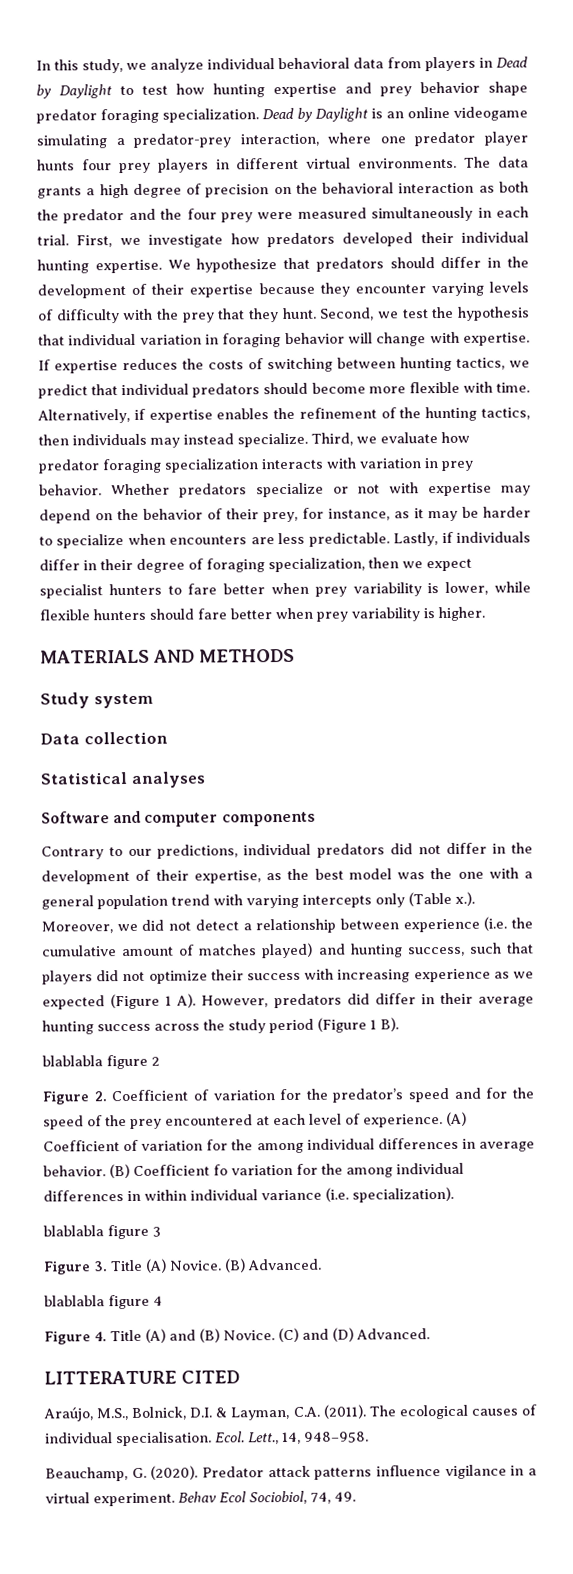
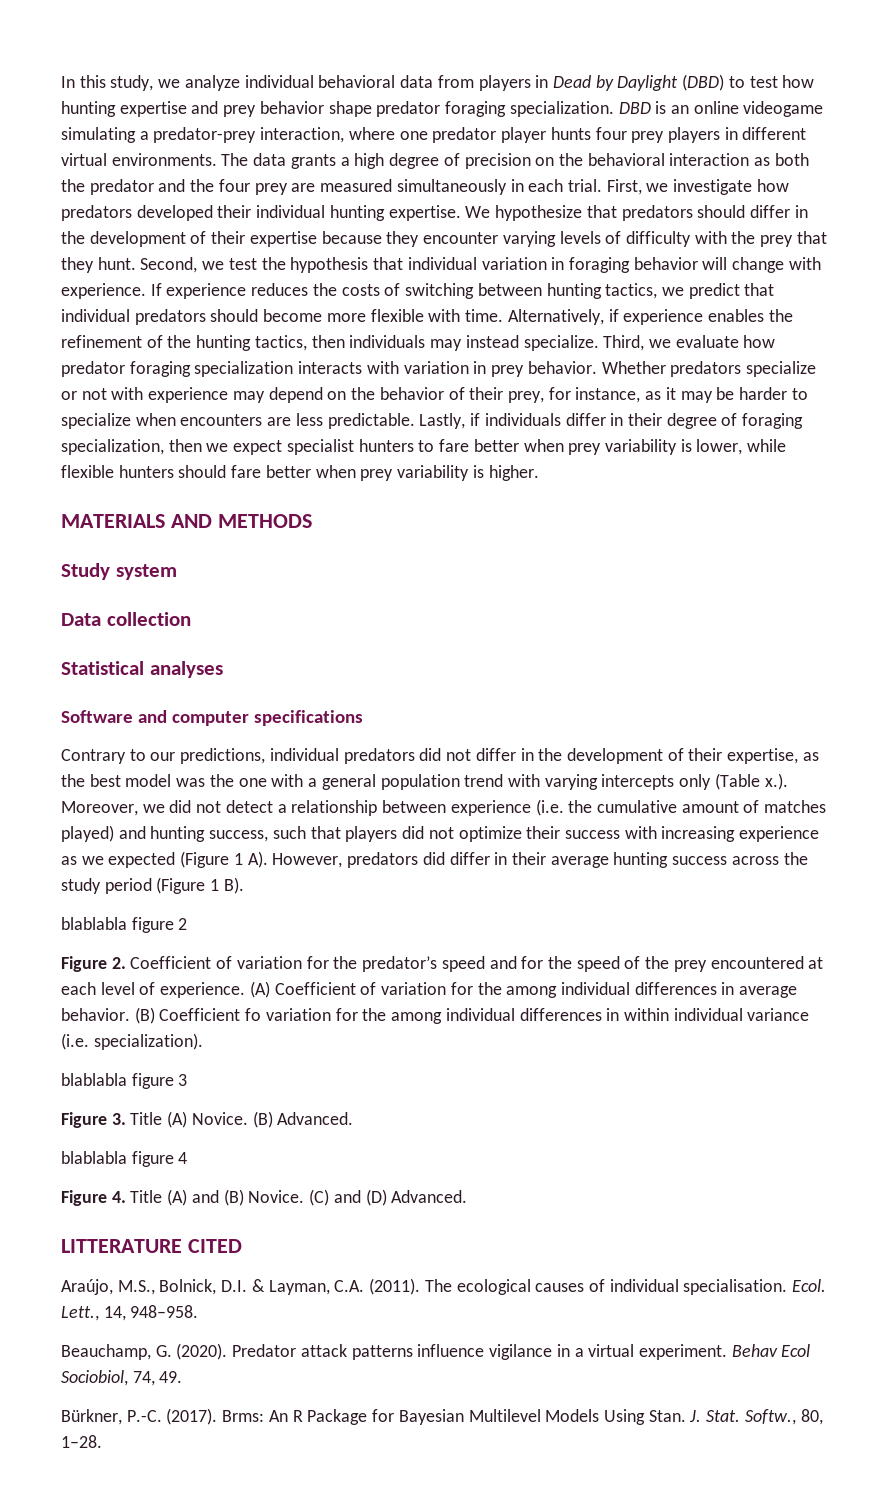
(112, 91) none -> [682,74,725,91] (DBD)
[262,107,368,122] Dead by Daylight -> [618,102,651,114] DBD
[257,211,294,220] were -> [291,183,316,192] are
[462,332,530,346] [38,359,118,374] expertise. If expertise -> [61,283,247,299] experience. If experience
[148,409,213,423] expertise -> [623,309,704,325] experience
[428,482,493,497] expertise -> [148,387,229,403] experience
[221,811,316,827] components -> [254,710,364,726] specifications
(356, 1496) none -> [61,1408,823,1425] [61,1435,102,1448] // Bürkner, P.-C. (2017). Brms: An R Package for Bayesian Multilevel Models Using Stan. J. Stat. Softw., 80, 1–28.

